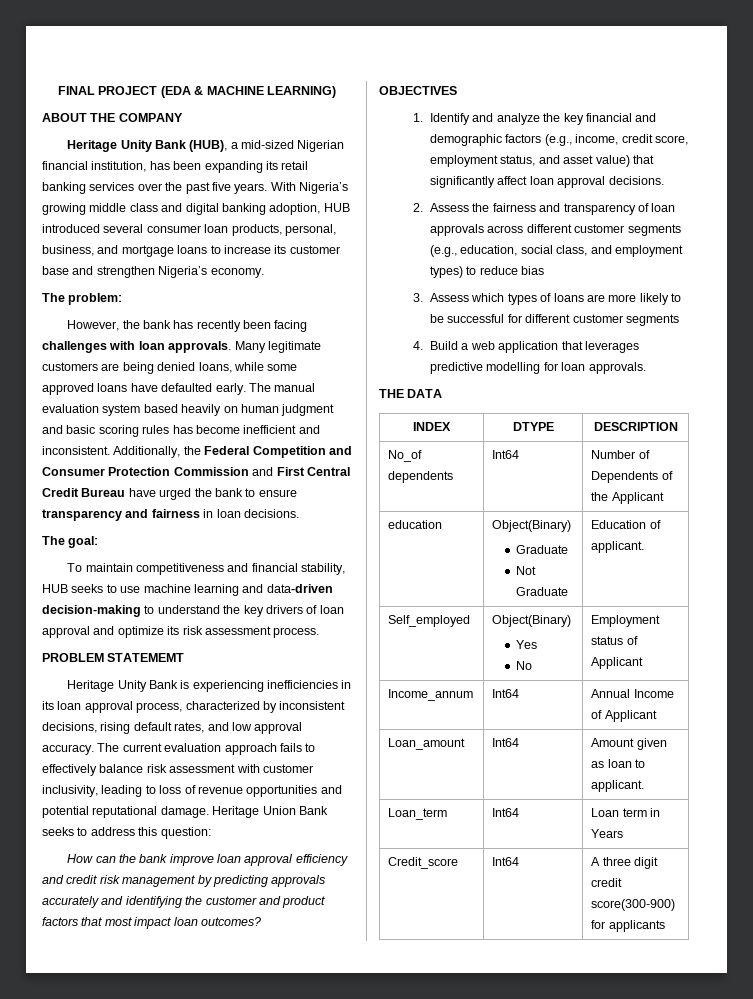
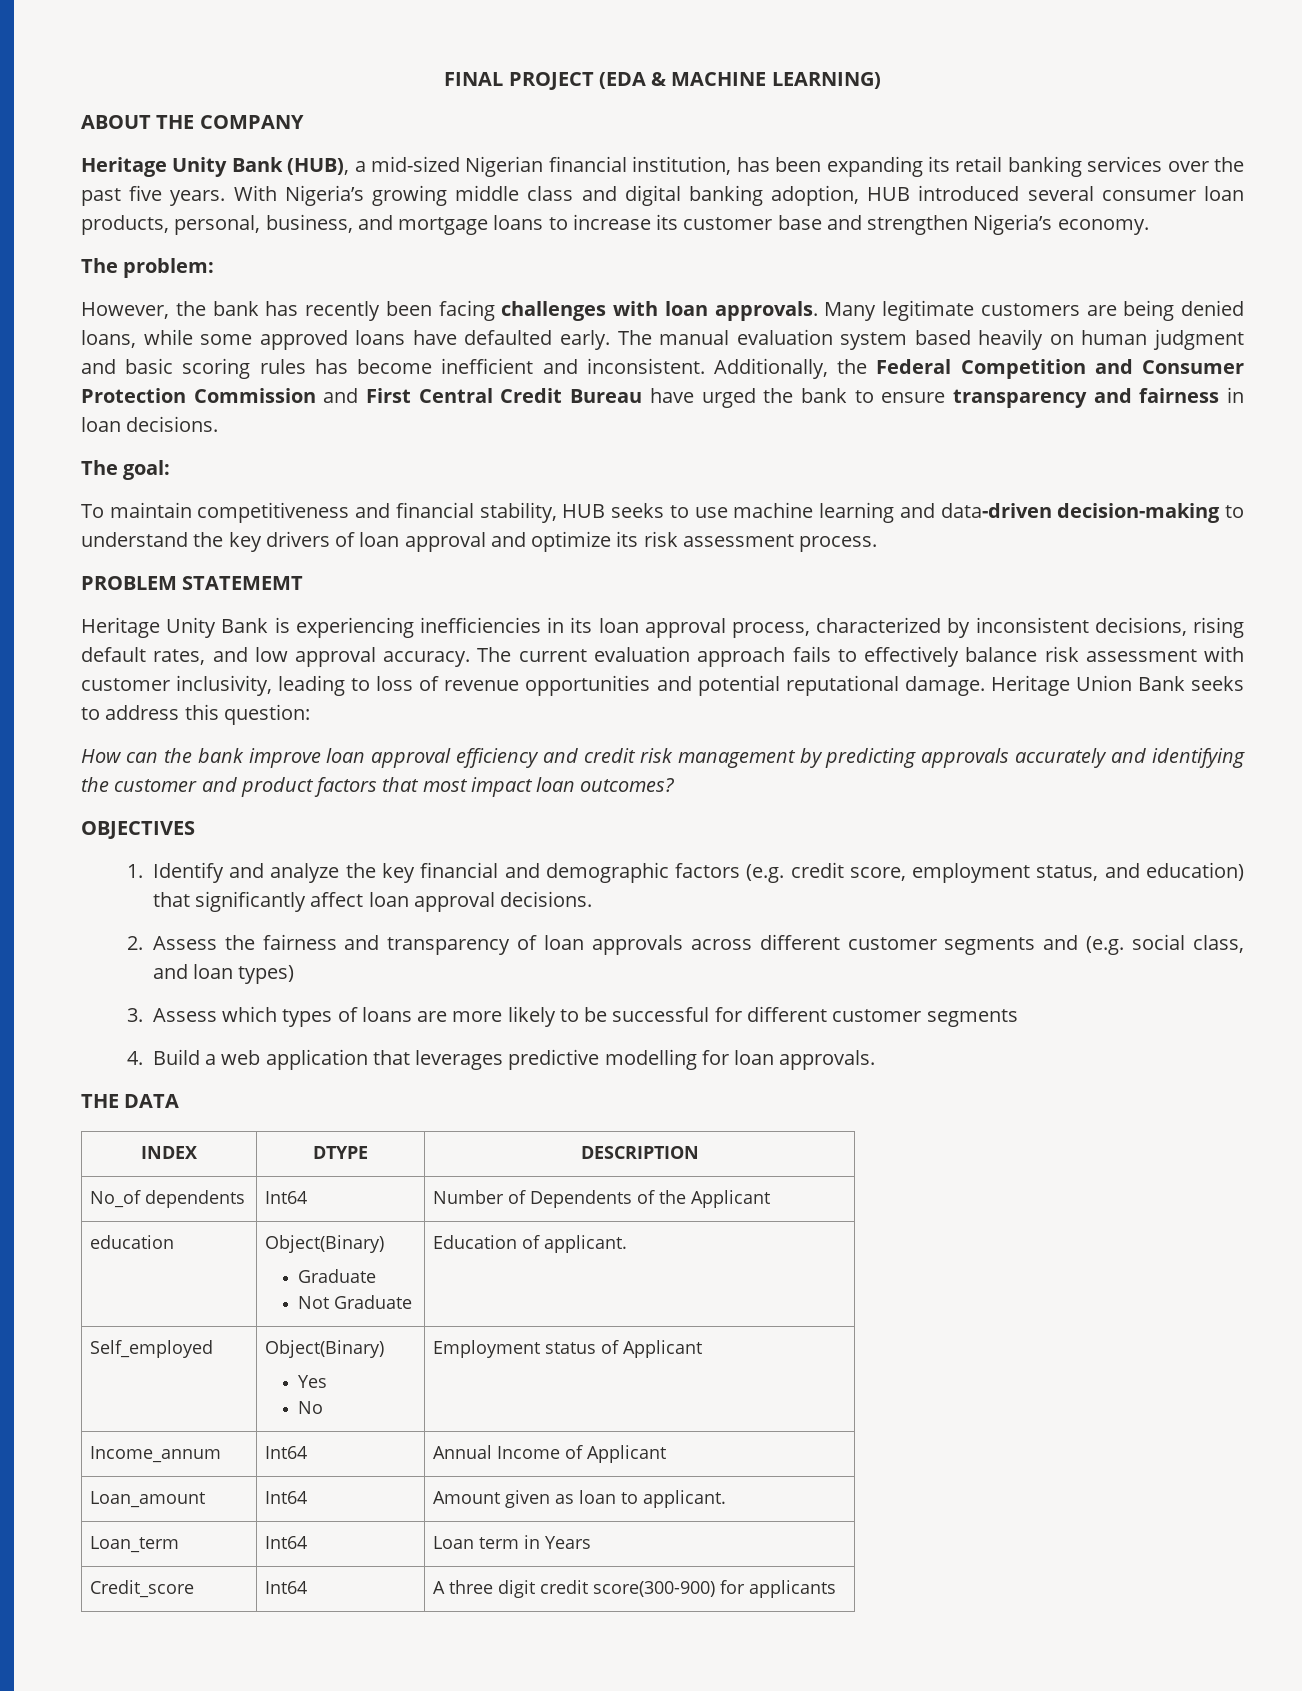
[544,134,619,146] (e.g., income, -> [746,864,785,883] (e.g.
[563,155,630,167] asset value) -> [1146,862,1244,881] education)
[430,245,518,257] (e.g., education, -> [1043,935,1125,955] and (e.g.
[614,245,683,257] employment -> [193,964,234,979] loan
[466,266,545,275] to reduce bias -> (295, 974) none

